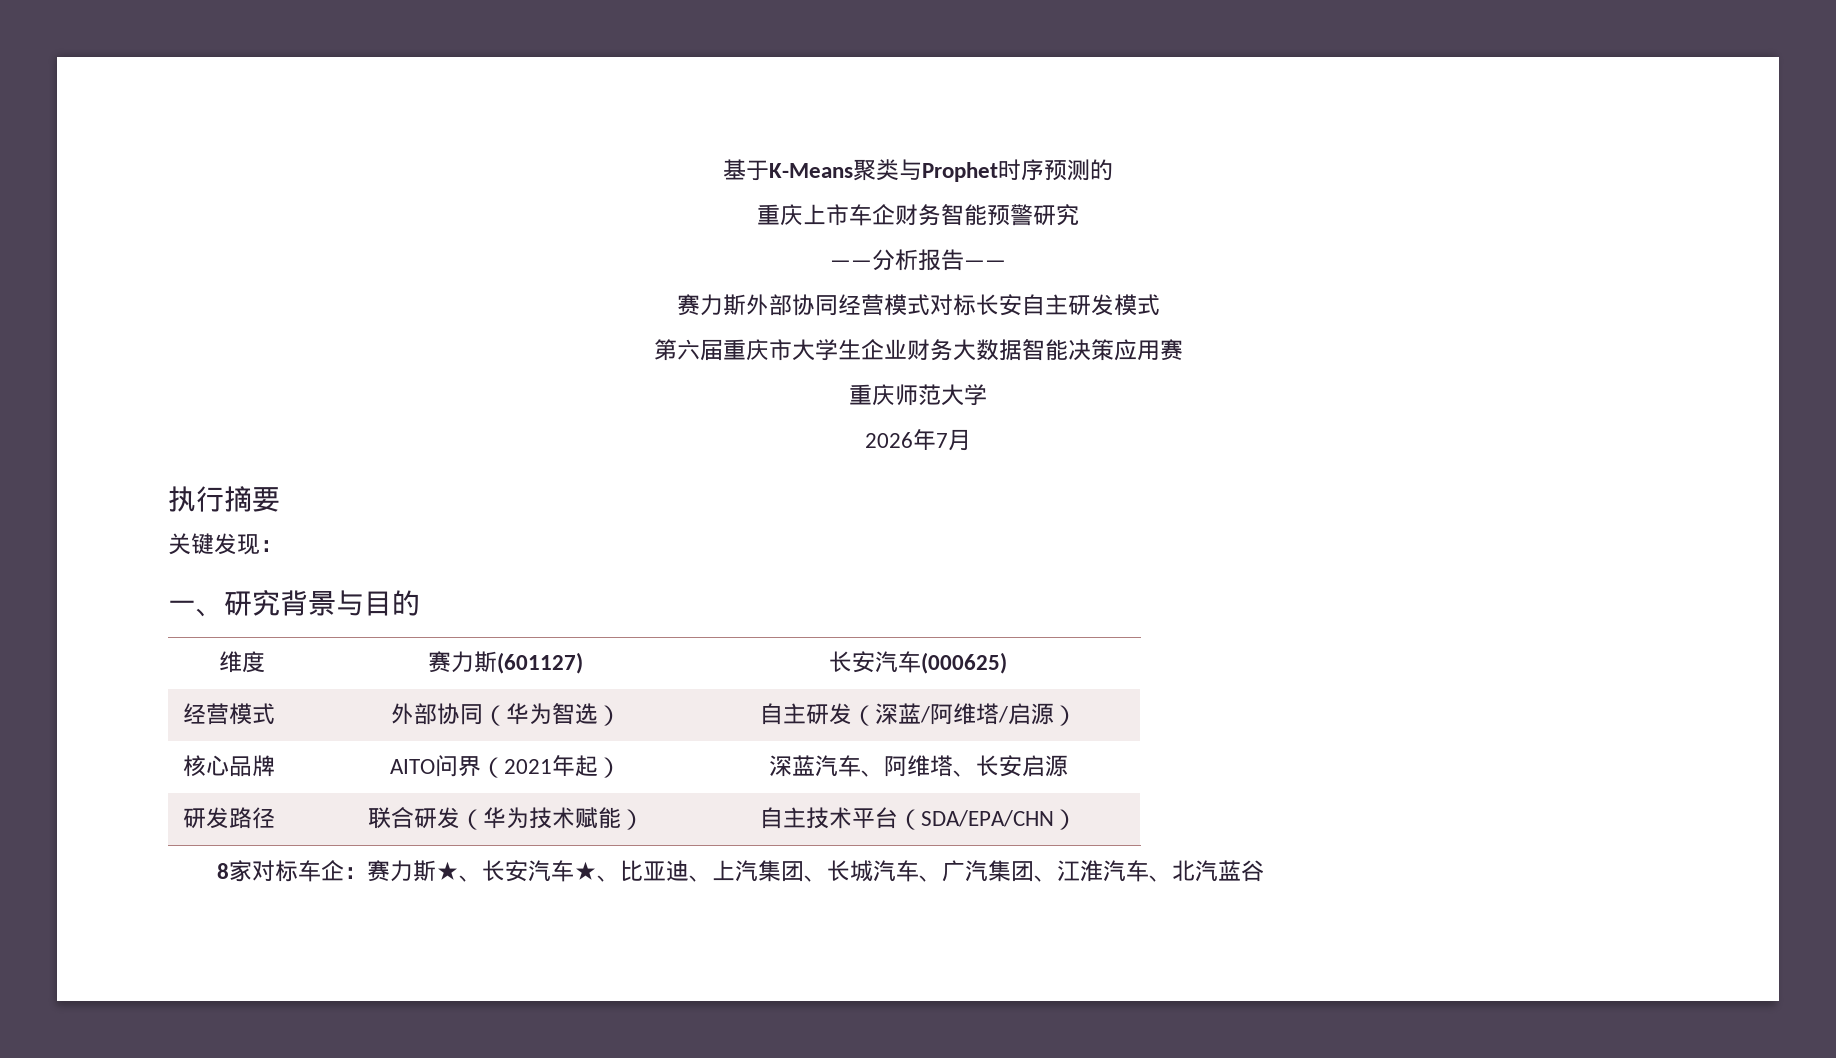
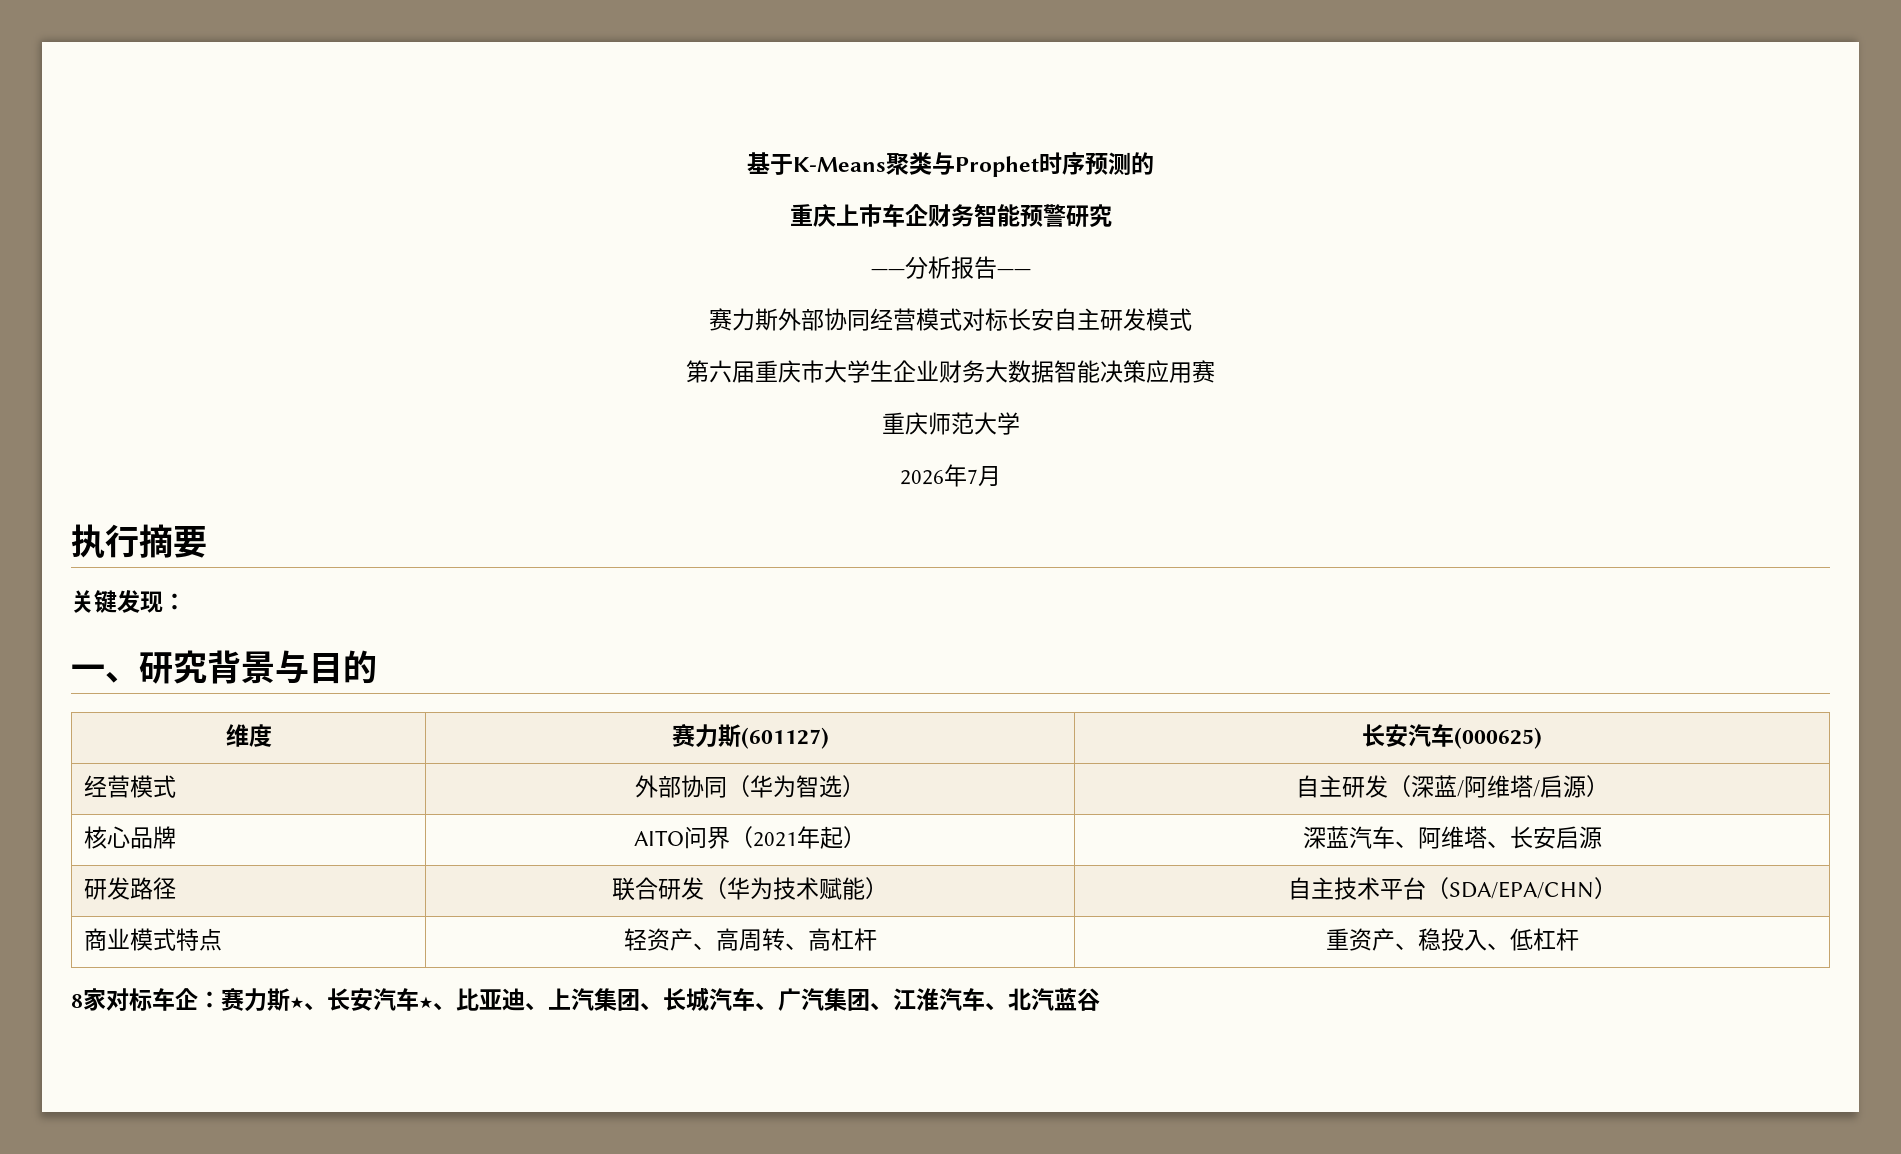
(1077, 819) none -> [84,928,223,951] [623,928,877,951] [1325,928,1579,951] // 商业模式特点 | 轻资产、高周转、高杠杆 | 重资产、稳投入、低杠杆

